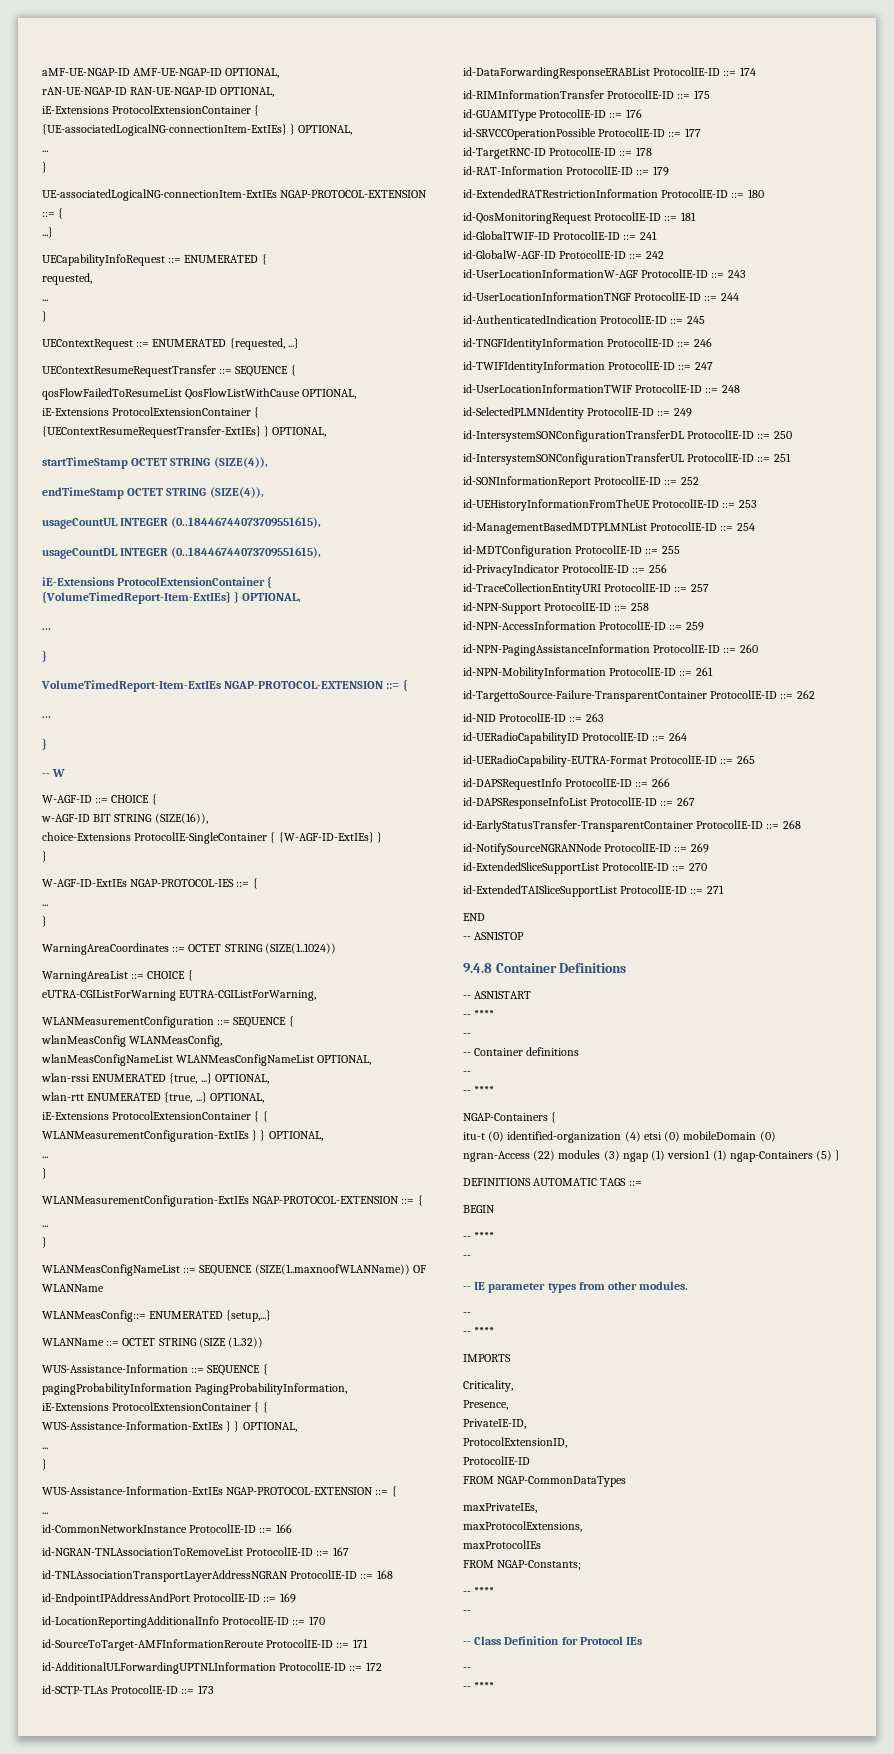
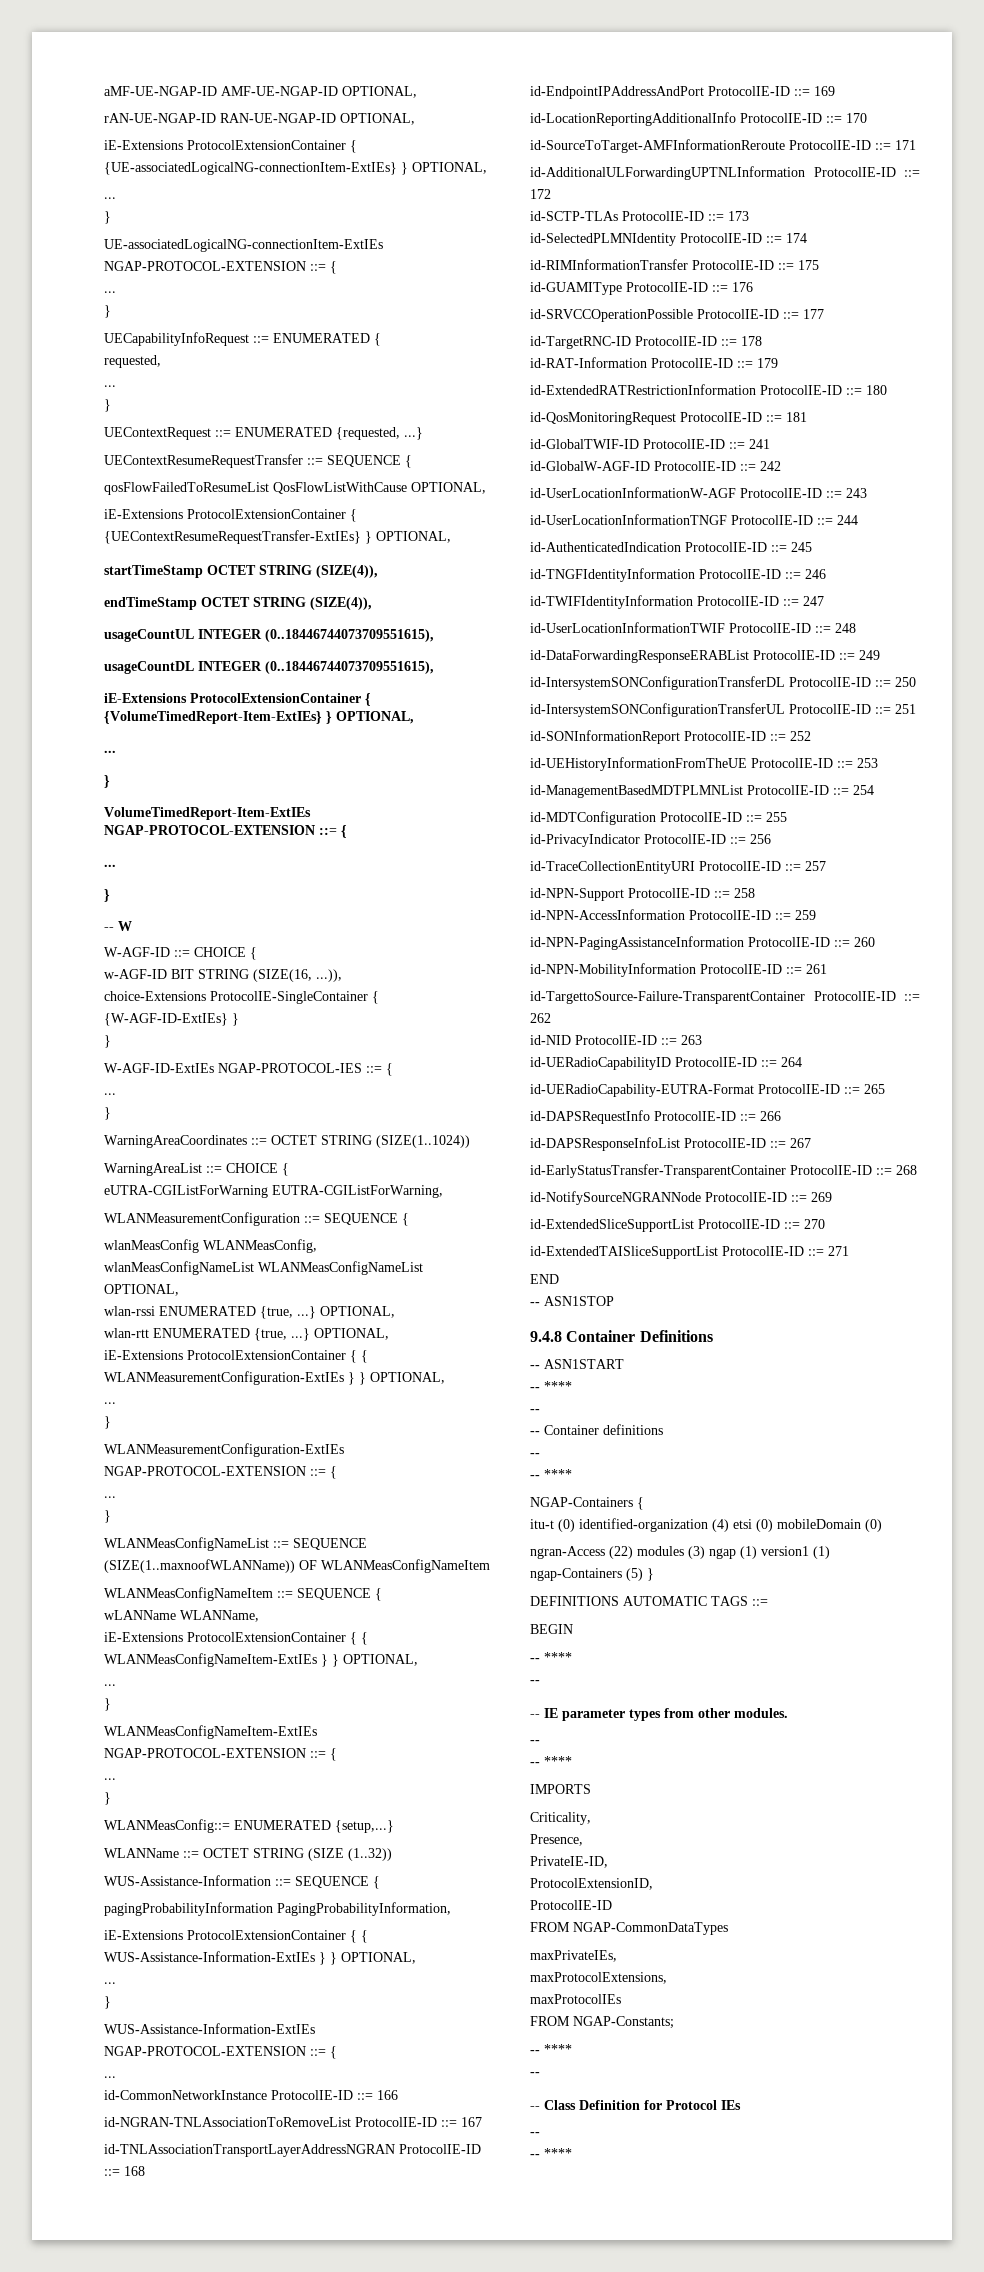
[42,227,53,238] ...} -> [104,291,116,293] [104,305,111,318] ... // }
[154,813,208,824] (SIZE(16)), -> [253,969,342,982] (SIZE(16, ...)),
[42,1284,104,1292] WLANName -> [321,1559,490,1573] [104,1587,382,1601] [104,1610,259,1622] [104,1632,368,1645] [104,1653,418,1667] [104,1684,116,1686] [104,1698,111,1711] [104,1725,317,1739] [104,1748,337,1761] [104,1778,116,1780] [104,1792,111,1805] WLANMeasConfigNameItem // WLANMeasConfigNameItem ::= SEQUENCE { // wLANName WLANName, // iE-Extensions ProtocolExtensionContainer { { WLANMeasConfigNameItem-ExtIEs } } OPTIONAL, // ... // } // WLANMeasConfigNameItem-ExtIEs NGAP-PROTOCOL-EXTENSION ::= { // ... // }
[463,67,650,79] id-DataForwardingResponseERABList -> [530,233,676,246] id-SelectedPLMNIdentity
[463,407,584,419] id-SelectedPLMNIdentity -> [530,650,749,663] id-DataForwardingResponseERABList

